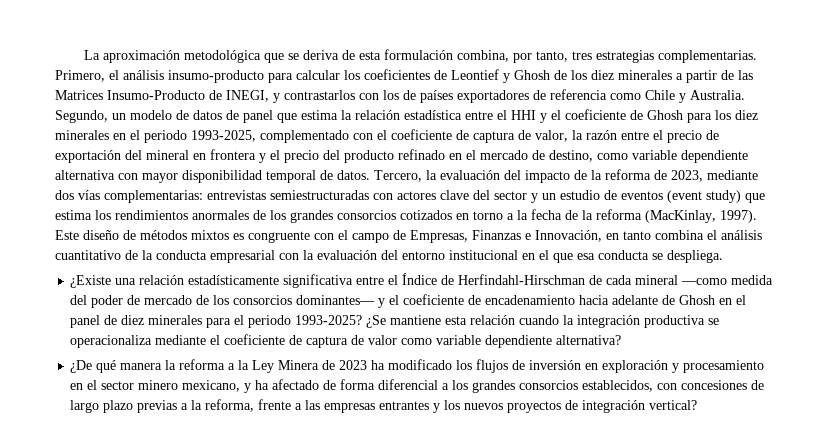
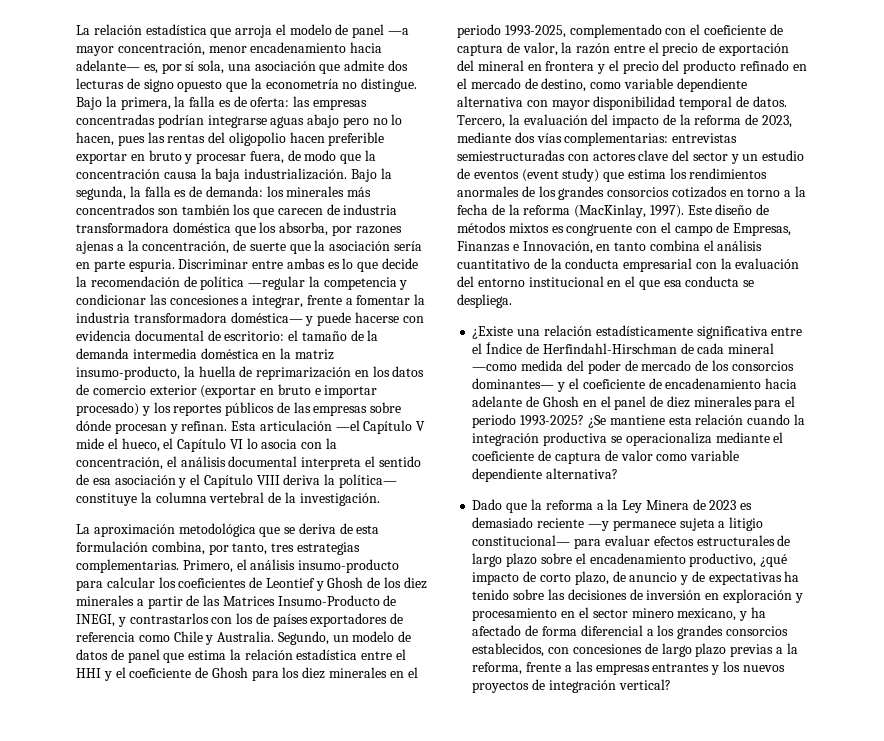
[83,50,100,60] La -> [76,24,410,38] [76,42,383,56] [76,60,409,74] [76,78,418,92] [76,96,368,110] [76,114,403,128] [76,132,385,146] [76,150,377,164] [76,168,392,182] [76,186,372,200] [76,204,398,218] [76,222,402,236] [76,240,423,254] [76,258,419,272] [76,276,408,290] [76,294,426,308] [76,312,424,326] [76,330,379,341] [76,348,334,360] [76,366,425,380] [76,384,378,398] [76,402,402,416] [76,420,426,434] [76,438,338,452] [76,456,421,470] [76,474,398,488] [76,492,380,506] [76,524,90,534] La relación estadística que arroja el modelo de panel —a mayor concentración, menor encadenamiento hacia adelante— es, por sí sola, una asociación que admite dos lecturas de signo opuesto que la econometría no distingue. Bajo la primera, la falla es de oferta: las empresas concentradas podrían integrarse aguas abajo pero no lo hacen, pues las rentas del oligopolio hacen preferible exportar en bruto y procesar fuera, de modo que la concentración causa la baja industrialización. Bajo la segunda, la falla es de demanda: los minerales más concentrados son también los que carecen de industria transformadora doméstica que los absorba, por razones ajenas a la concentración, de suerte que la asociación sería en parte espuria. Discriminar entre ambas es lo que decide la recomendación de política —regular la competencia y condicionar las concesiones a integrar, frente a fomentar la industria transformadora doméstica— y puede hacerse con evidencia documental de escritorio: el tamaño de la demanda intermedia doméstica en la matriz insumo-producto, la huella de reprimarización en los datos de comercio exterior (exportar en bruto e importar procesado) y los reportes públicos de las empresas sobre dónde procesan y refinan. Esta articulación —el Capítulo V mide el hueco, el Capítulo VI lo asocia con la concentración, el análisis documental interpreta el sentido de esa asociación y el Capítulo VIII deriva la política— constituye la columna vertebral de la investigación. // La
[70,360,163,373] ¿De qué manera -> [472,499,528,513] Dado que
[371,359,509,373] ha modificado los flujos -> [740,503,753,510] [472,517,764,531] [472,535,791,549] [472,553,788,567] [472,571,800,585] [472,589,627,600] es demasiado reciente —y permanece sujeta a litigio constitucional— para evaluar efectos estructurales de largo plazo sobre el encadenamiento productivo, ¿qué impacto de corto plazo, de anuncio y de expectativas ha tenido sobre las decisiones

